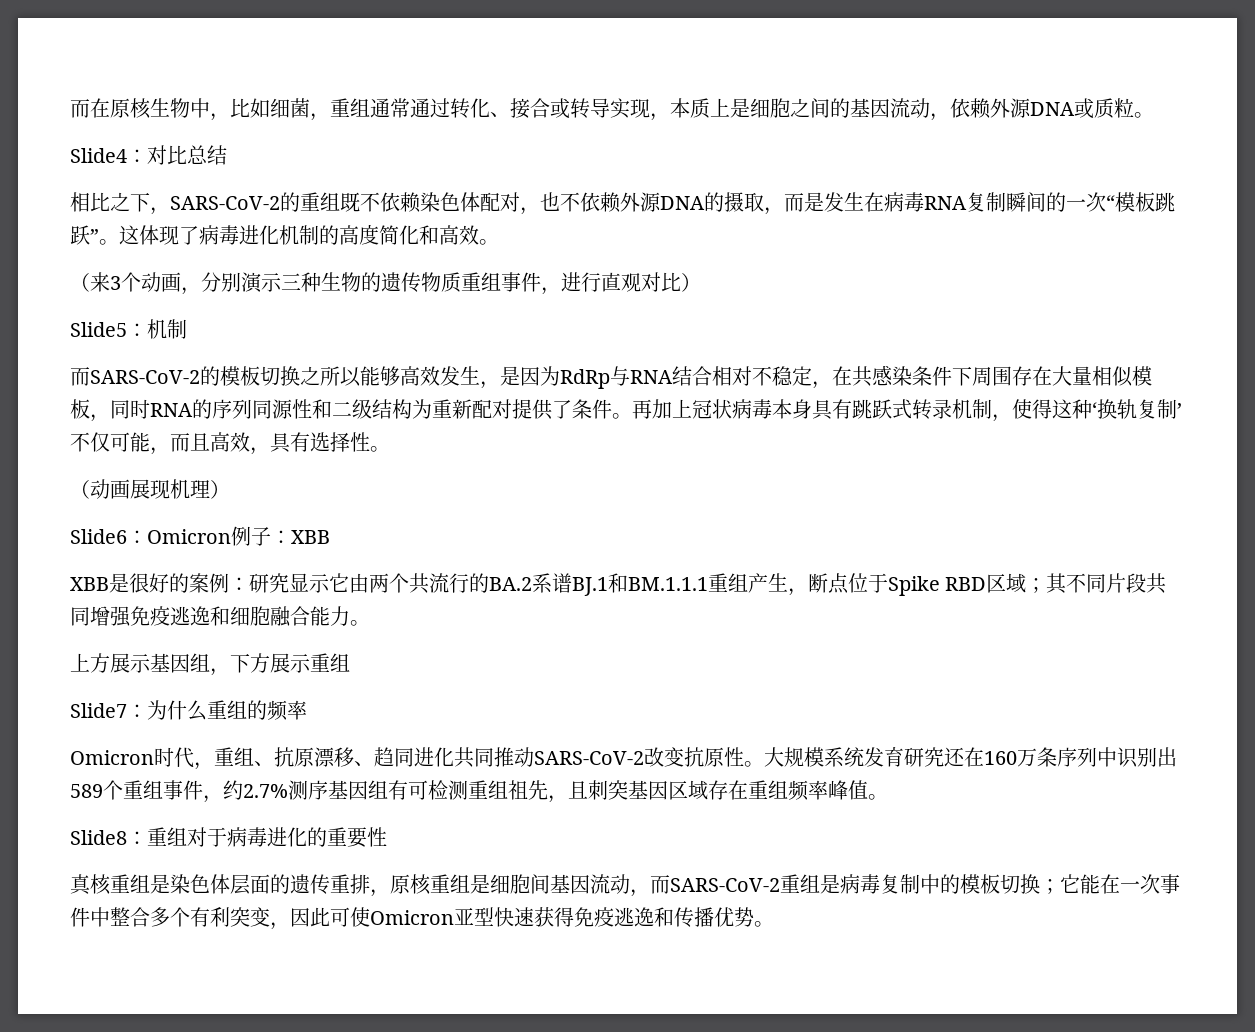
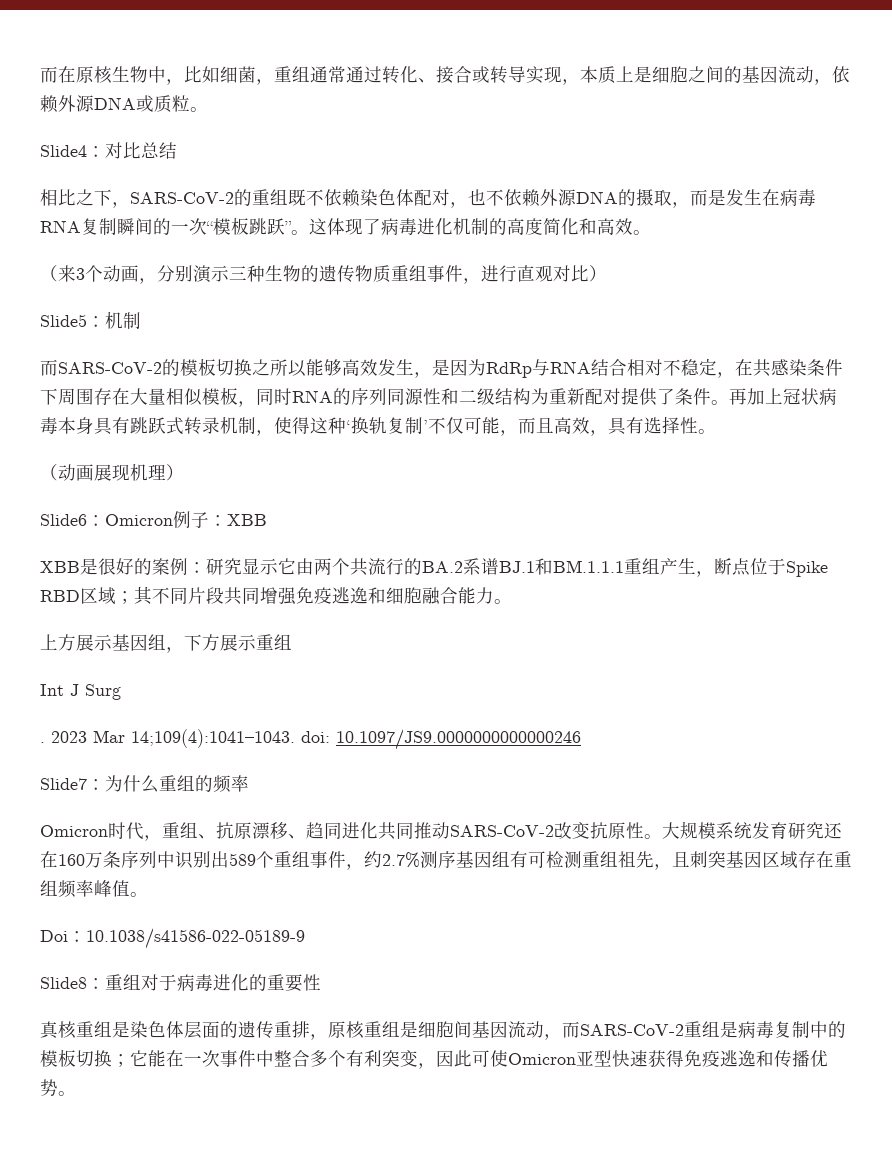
(350, 662) none -> [40,684,121,700] [40,729,581,750] // Int J Surg // . 2023 Mar 14;109(4):1041–1043. doi: 10.1097/JS9.0000000000000246
(888, 797) none -> [40,928,305,949] // Doi：10.1038/s41586-022-05189-9

